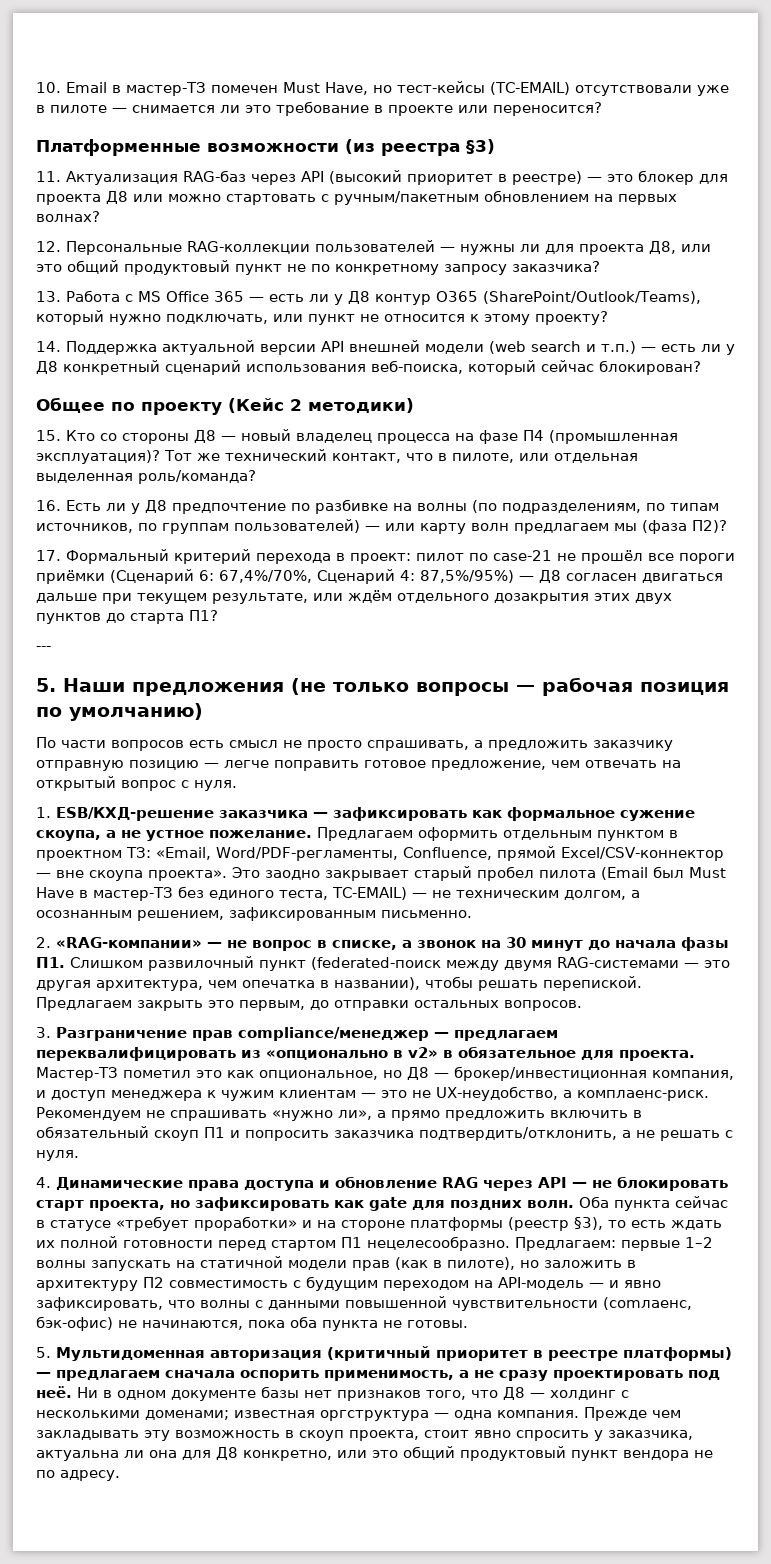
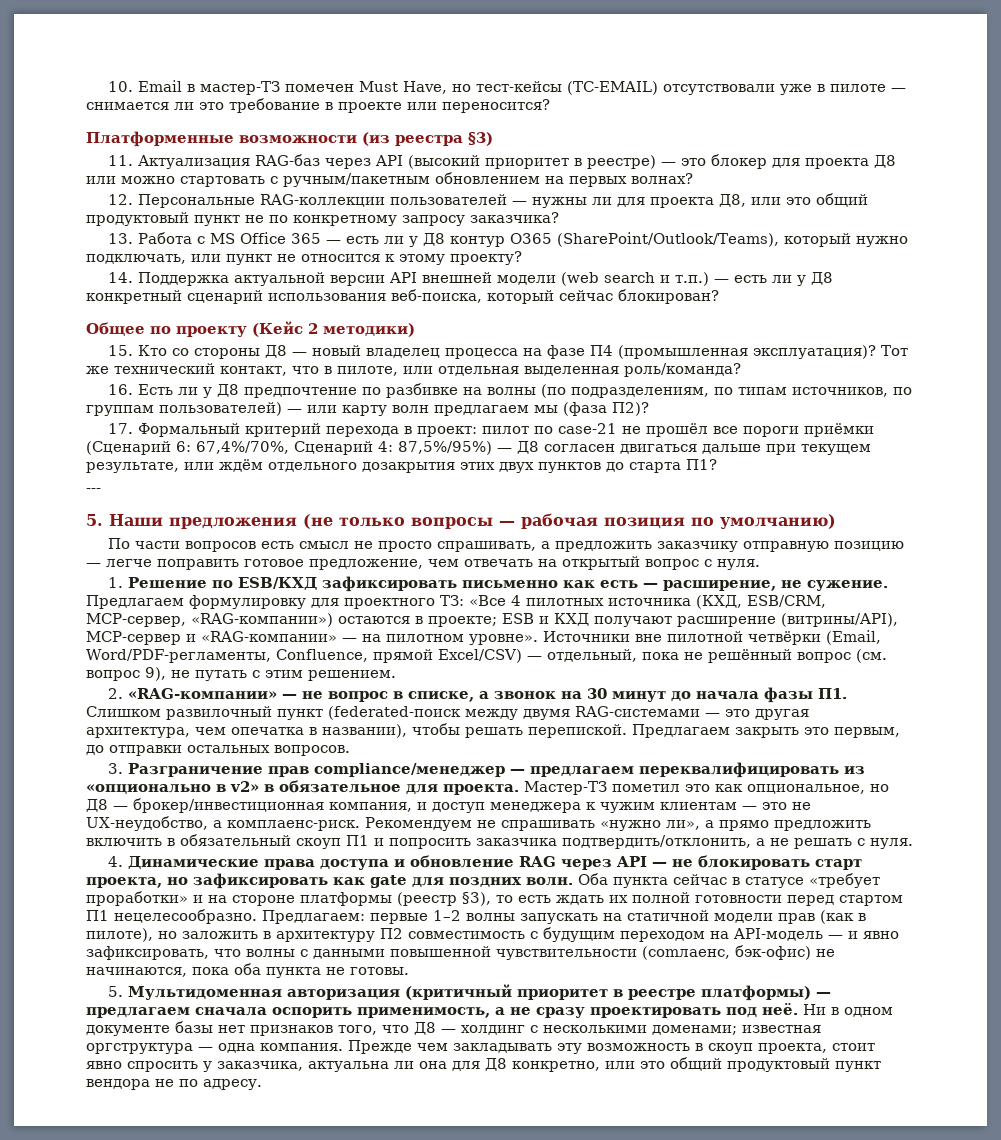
[56,807,695,821] [36,827,678,841] [36,846,724,861] [36,866,726,881] [36,886,640,901] [36,907,472,921] ESB/КХД-решение заказчика — зафиксировать как формальное сужение скоупа, а не устное пожелание. Предлагаем оформить отдельным пунктом в проектном ТЗ: «Email, Word/PDF-регламенты, Confluence, прямой Excel/CSV-коннектор — вне скоупа проекта». Это заодно закрывает старый пробел пилота (Email был Must Have в мастер-ТЗ без единого теста, TC-EMAIL) — не техническим долгом, а осознанным решением, зафиксированным письменно. -> [127,576,888,592] [86,595,826,609] [86,613,898,627] [86,630,881,645] [86,649,887,663] [86,667,396,681] Решение по ESB/КХД зафиксировать письменно как есть — расширение, не сужение. Предлагаем формулировку для проектного ТЗ: «Все 4 пилотных источника (КХД, ESB/CRM, MCP-сервер, «RAG-компании») остаются в проекте; ESB и КХД получают расширение (витрины/API), MCP-сервер и «RAG-компании» — на пилотном уровне». Источники вне пилотной четвёрки (Email, Word/PDF-регламенты, Confluence, прямой Excel/CSV) — отдельный, пока не решённый вопрос (см. вопрос 9), не путать с этим решением.

